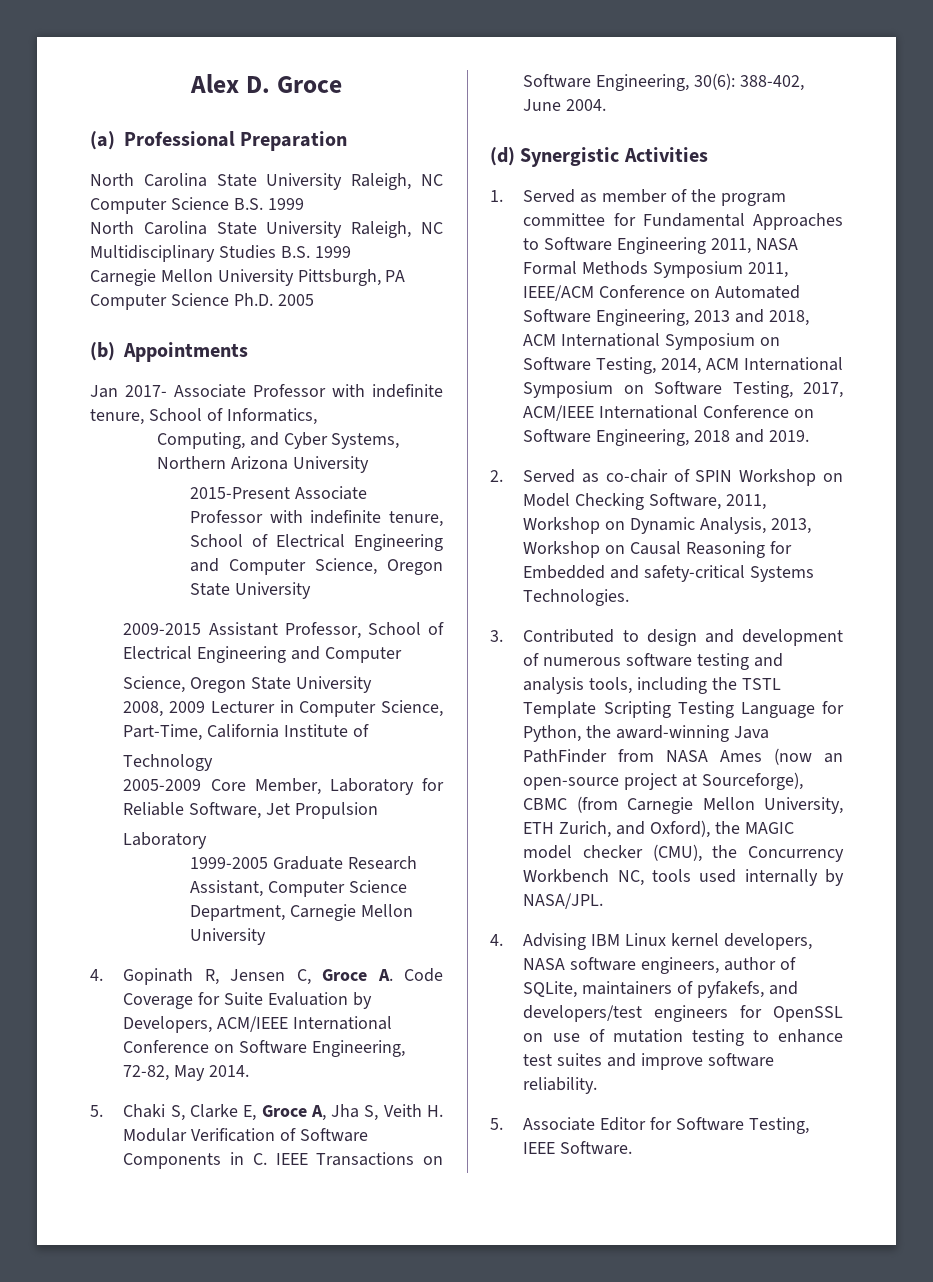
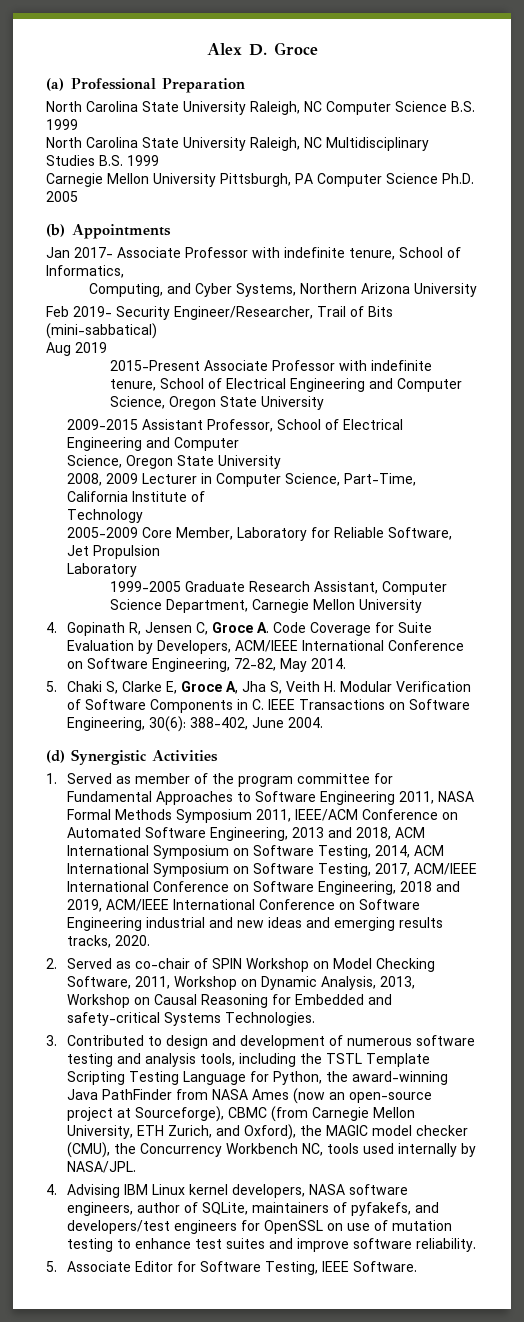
(369, 464) none -> [46,306,393,320] [46,323,157,339] [46,342,107,356] // Feb 2019- Security Engineer/Researcher, Trail of Bits (mini-sabbatical) // Aug 2019
[768,430,809,442] 2019. -> [67,899,421,912] [67,917,444,931] [67,935,151,948] 2019, ACM/IEEE International Conference on Software Engineering industrial and new ideas and emerging results tracks, 2020.

